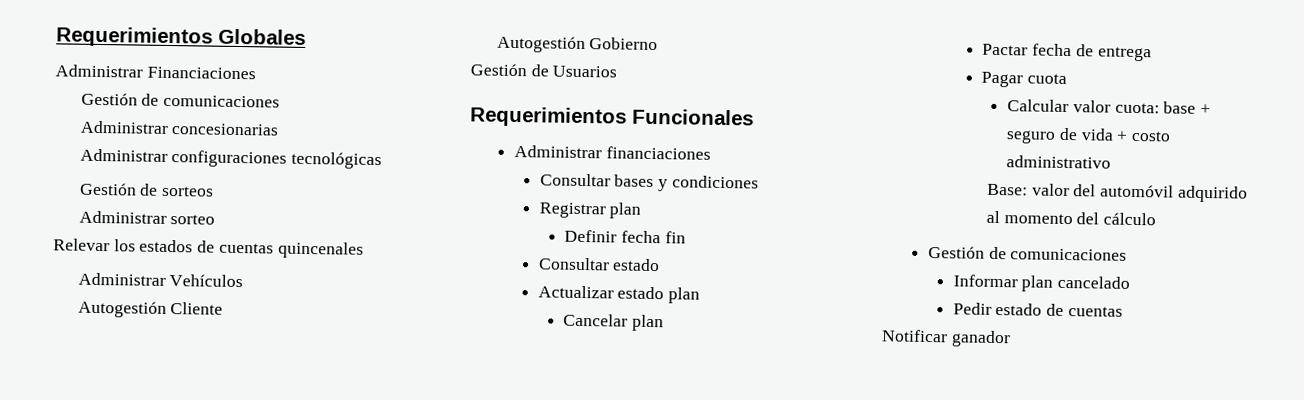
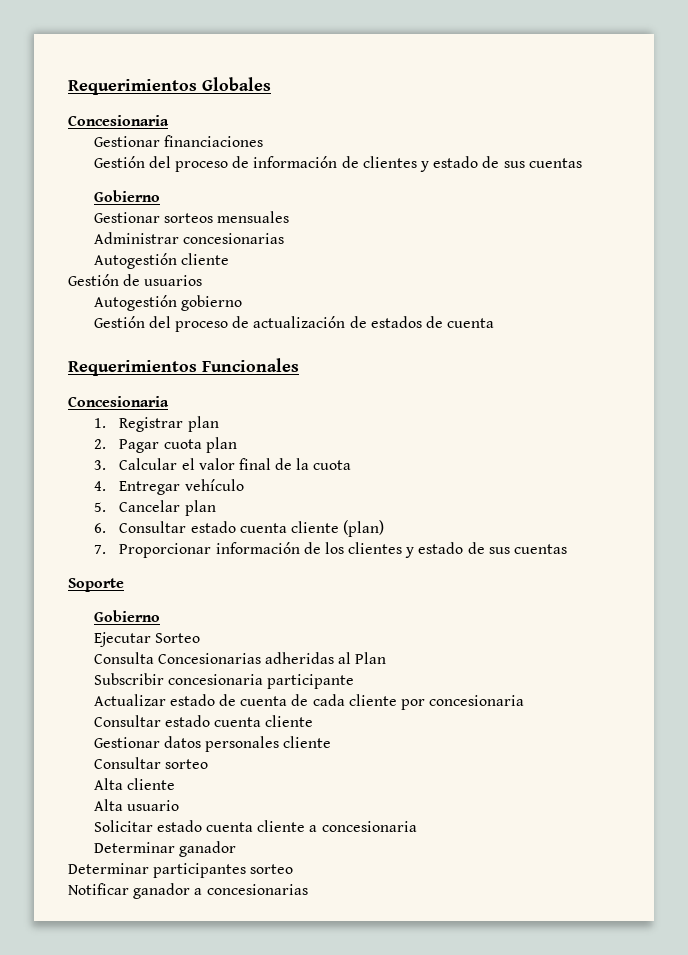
[55,64,256,80] [80,92,281,108] Administrar Financiaciones // Gestión de comunicaciones -> [68,115,169,126] [93,135,263,147] [93,156,582,172] [93,190,160,202] [93,211,290,223] Concesionaria // Gestionar financiaciones // Gestión del proceso de información de clientes y estado de sus cuentas // Gobierno // Gestionar sorteos mensuales
[79,148,383,170] [79,182,215,197] [78,210,216,225] [53,238,364,259] [77,272,244,288] [77,300,224,318] [496,35,659,54] [470,63,618,78] [470,106,754,128] [513,144,711,160] [539,173,759,192] [538,202,642,219] [564,229,686,244] [537,257,661,272] [537,285,701,304] [563,313,665,332] [982,43,1152,62] [981,71,1068,88] [1007,99,1211,115] [1006,127,1171,144] [1006,155,1112,169] [986,183,1248,203] [985,210,1156,226] [927,245,1128,261] [952,274,1131,292] [952,302,1123,317] Administrar configuraciones tecnológicas // Gestión de sorteos // Administrar sorteo // Relevar los estados de cuentas quincenales // Administrar Vehículos // Autogestión Cliente // Autogestión Gobierno // Gestión de Usuarios // Requerimientos Funcionales // Administrar financiaciones // Consultar bases y condiciones // Registrar plan // Definir fecha fin // Consultar estado // Actualizar estado plan // Cancelar plan // Pactar fecha de entrega // Pagar cuota // Calcular valor cuota: base + seguro de vida + costo administrativo // Base: valor del automóvil adquirido al momento del cálculo // Gestión de comunicaciones // Informar plan cancelado // Pedir estado de cuentas -> [93,253,229,269] [68,274,203,286] [93,295,242,311] [93,316,495,332] [68,358,299,376] [68,396,169,407] [93,416,219,432] [93,437,237,453] [93,458,352,470] [93,479,244,495] [93,500,216,516] [93,520,385,537] [93,542,568,558] [68,578,124,592] [93,610,160,622] [93,632,200,647] [93,652,387,664] [93,673,355,689] [93,694,525,710] [93,715,314,727] [93,736,332,752] [93,757,208,769] [93,778,175,790] [93,799,179,811] [93,820,417,832] [93,841,236,857] [68,863,294,878] Autogestión cliente // Gestión de usuarios // Autogestión gobierno // Gestión del proceso de actualización de estados de cuenta // Requerimientos Funcionales // Concesionaria // 1. Registrar plan // 2. Pagar cuota plan // 3. Calcular el valor final de la cuota // 4. Entregar vehículo // 5. Cancelar plan // 6. Consultar estado cuenta cliente (plan) // 7. Proporcionar información de los clientes y estado de sus cuentas // Soporte // Gobierno // Ejecutar Sorteo // Consulta Concesionarias adheridas al Plan // Subscribir concesionaria participante // Actualizar estado de cuenta de cada cliente por concesionaria // Consultar estado cuenta cliente // Gestionar datos personales cliente // Consultar sorteo // Alta cliente // Alta usuario // Solicitar estado cuenta cliente a concesionaria // Determinar ganador // Determinar participantes sorteo
(1011, 339) none -> [194,884,308,895] a concesionarias

